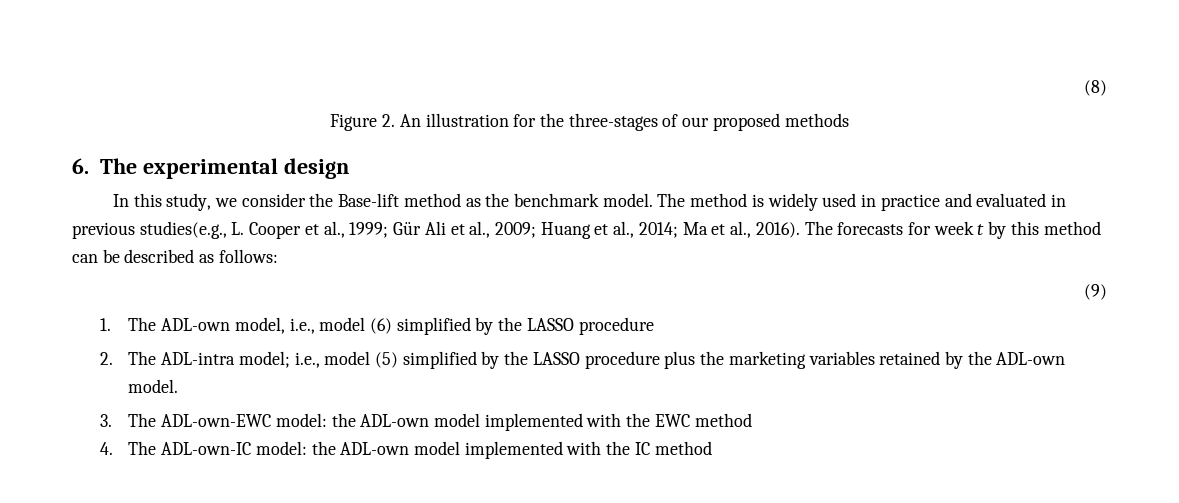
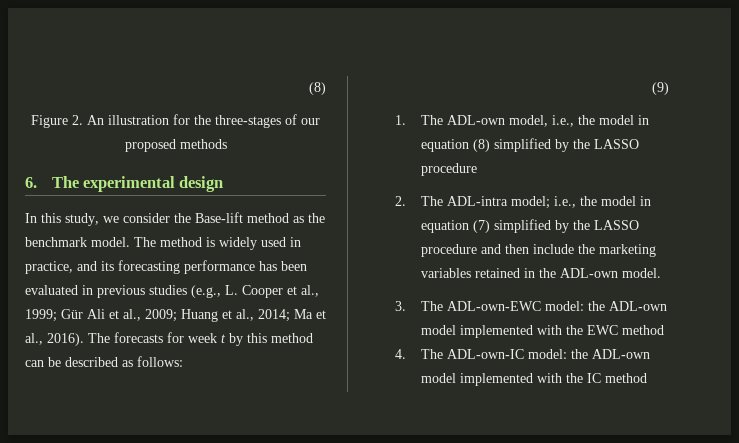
[880,193,972,211] practice and -> [25,260,307,274] practice, and its forecasting performance has been
[139,221,227,239] studies(e.g., -> [149,285,221,298] studies (e.g.,
[319,317,392,334] model (6) -> [578,115,650,125] [421,139,491,152] the model in equation (8)
[324,351,696,369] model (5) simplified by the LASSO procedure plus -> [580,196,652,206] [421,219,640,233] [421,244,575,257] the model in equation (7) simplified by the LASSO procedure and then include
[944,351,963,369] by -> [524,268,536,278] in

